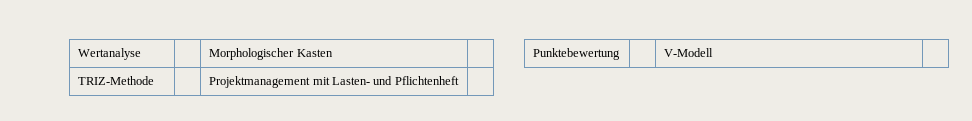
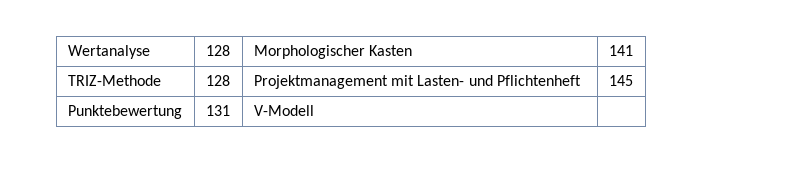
(142, 54) none -> [205,45,230,56] 128
(333, 53) none -> [608,45,633,56] 141
(155, 80) none -> [205,75,230,86] 128
(459, 80) none -> [608,75,633,86] 145
(621, 54) none -> [205,105,230,116] 131

